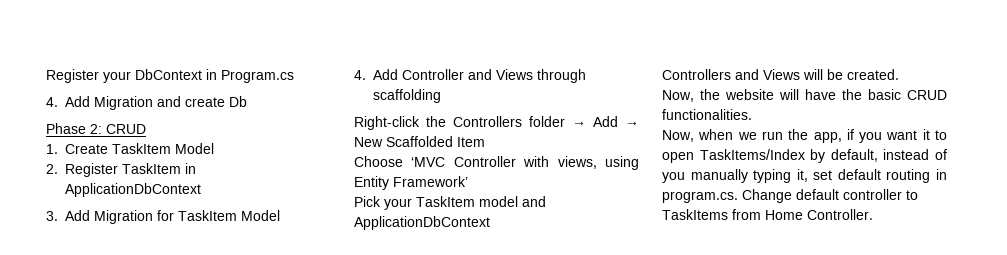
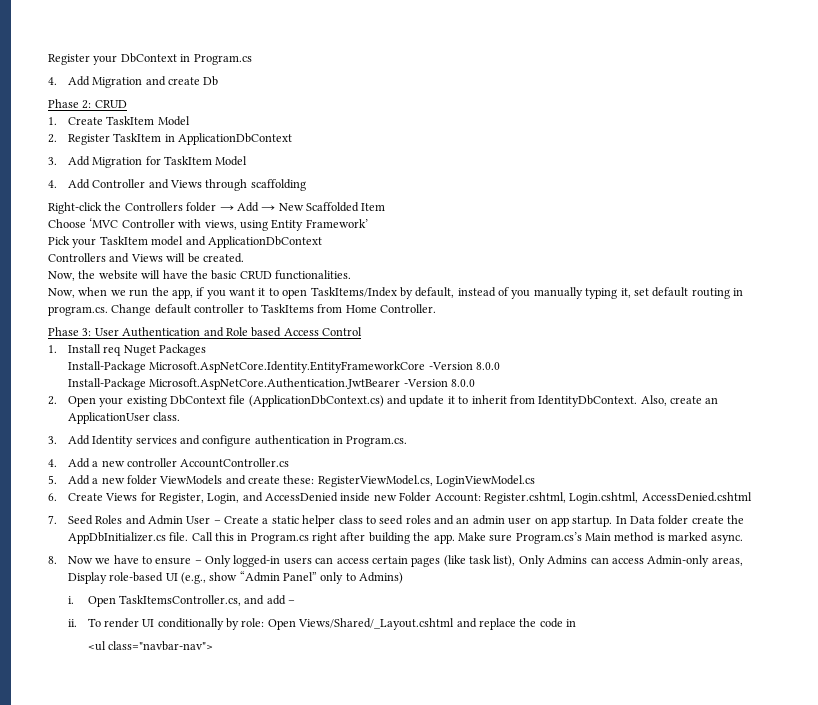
(873, 214) none -> [48,327,362,337] [48,344,206,356] [67,361,500,373] [67,378,475,390] [48,395,719,407] [67,412,181,424] [48,435,408,447] [48,458,290,468] [48,475,536,487] [48,492,752,504] [48,515,745,527] [67,532,743,544] [48,555,743,567] [67,571,404,584] [67,595,296,607] [67,618,577,630] [87,641,213,651] // Phase 3: User Authentication and Role based Access Control // 1. Install req Nuget Packages // Install-Package Microsoft.AspNetCore.Identity.EntityFrameworkCore -Version 8.0.0 // Install-Package Microsoft.AspNetCore.Authentication.JwtBearer -Version 8.0.0 // 2. Open your existing DbContext file (ApplicationDbContext.cs) and update it to inherit from IdentityDbContext. Also, create an ApplicationUser class. // 3. Add Identity services and configure authentication in Program.cs. // 4. Add a new controller AccountController.cs // 5. Add a new folder ViewModels and create these: RegisterViewModel.cs, LoginViewModel.cs // 6. Create Views for Register, Login, and AccessDenied inside new Folder Account: Register.cshtml, Login.cshtml, AccessDenied.cshtml // 7. Seed Roles and Admin User – Create a static helper class to seed roles and an admin user on app startup. In Data folder create the AppDbInitializer.cs file. Call this in Program.cs right after building the app. Make sure Program.cs’s Main method is marked async. // 8. Now we have to ensure – Only logged-in users can access certain pages (like task list), Only Admins can access Admin-only areas, Display role-based UI (e.g., show “Admin Panel” only to Admins) // i. Open TaskItemsController.cs, and add – // ii. To render UI conditionally by role: Open Views/Shared/_Layout.cshtml and replace the code in // <ul class="navbar-nav">

